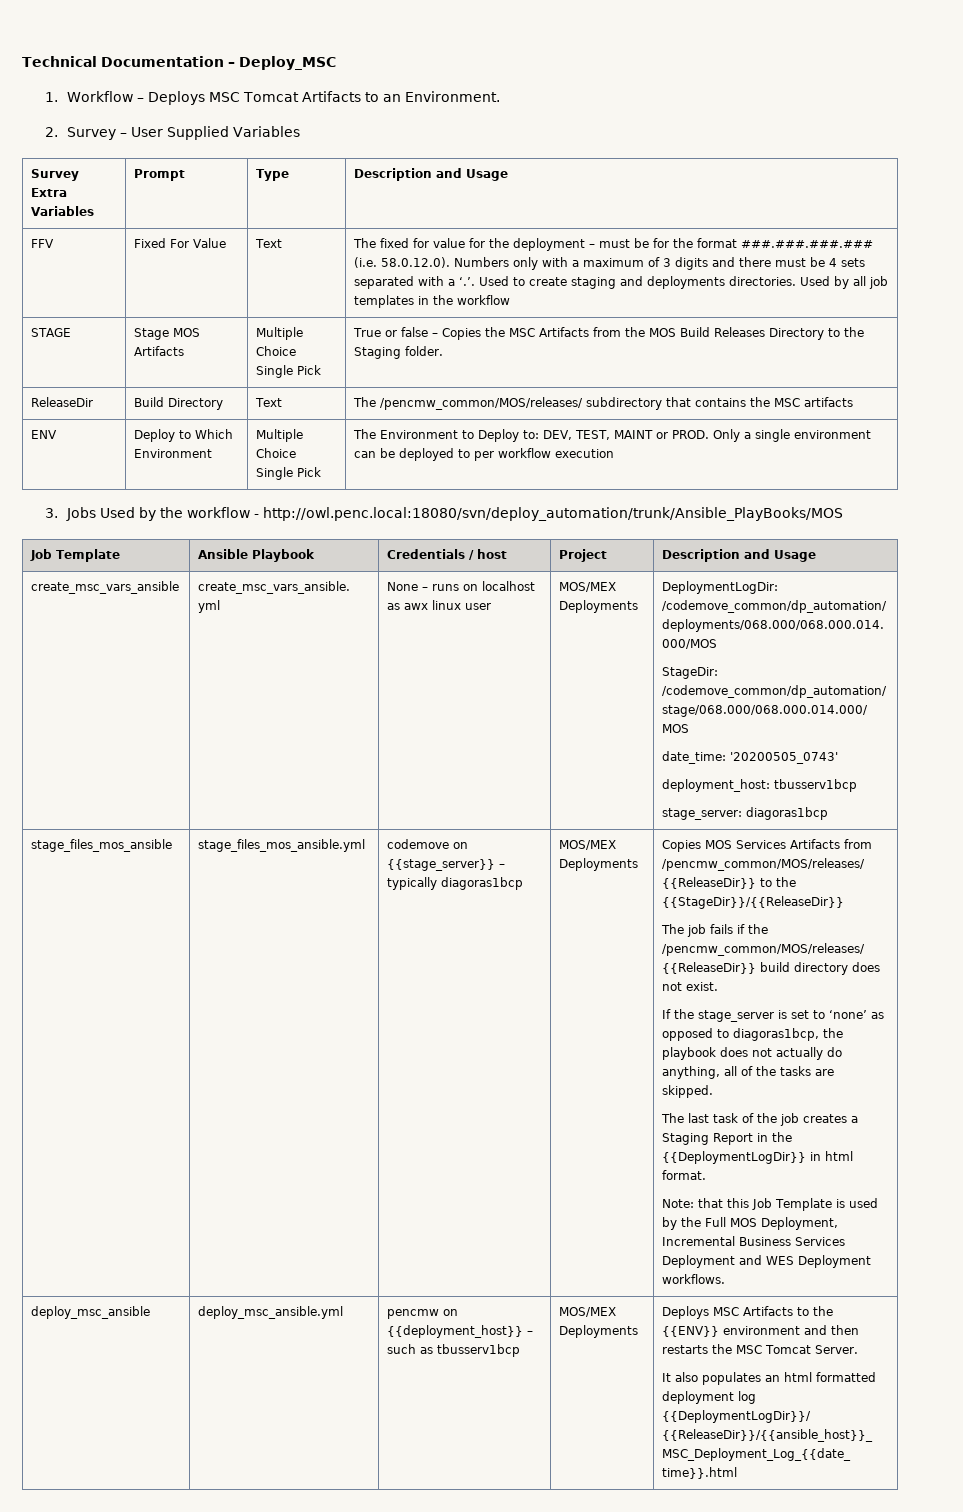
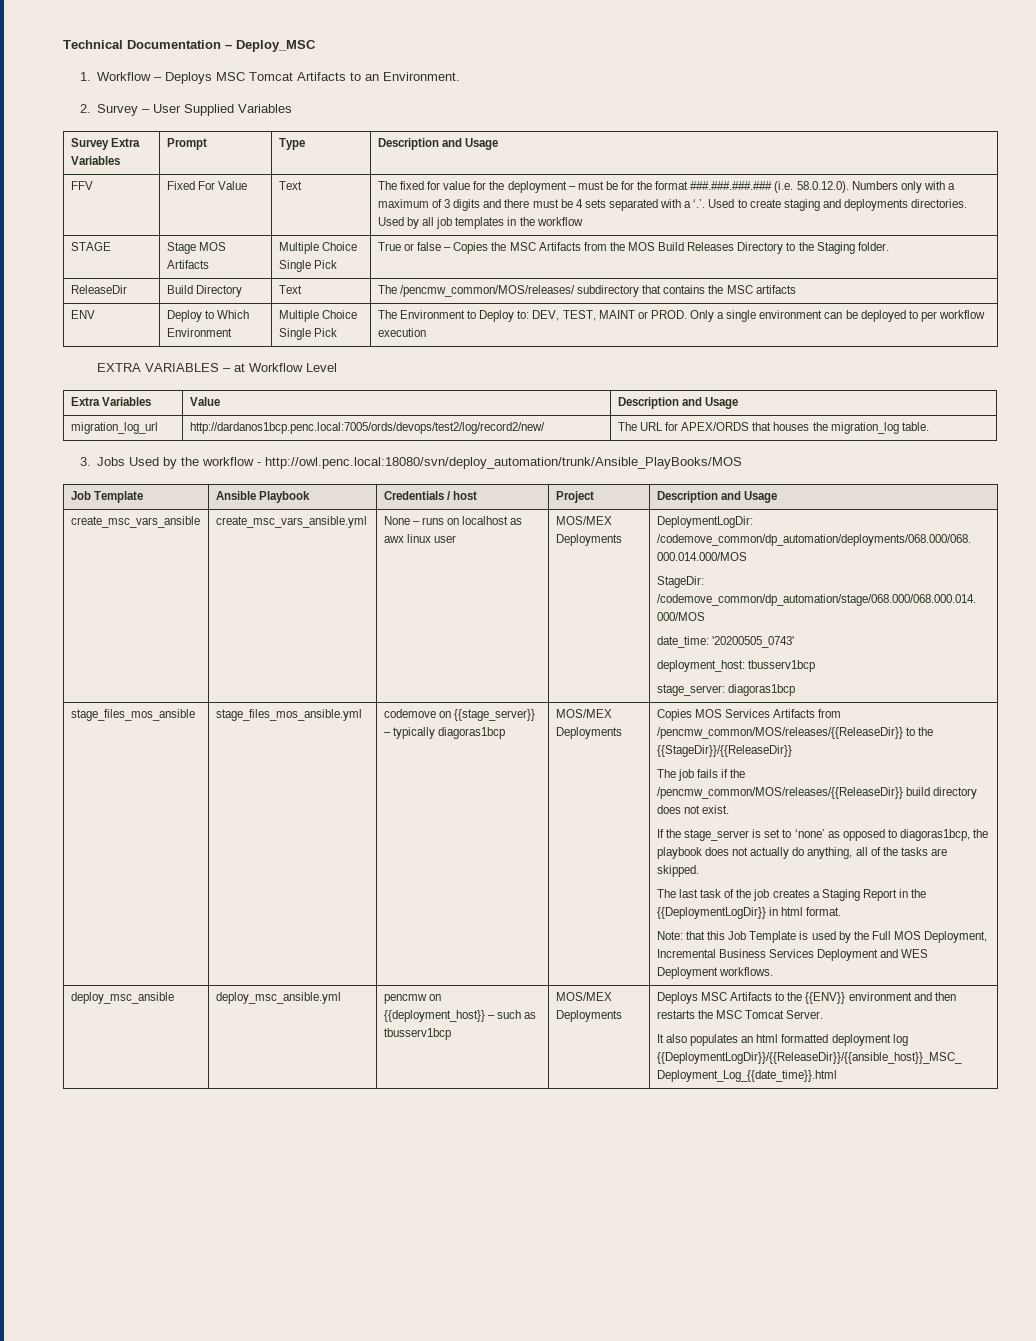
(615, 453) none -> [96,363,337,372] [70,397,152,406] [189,397,220,406] [617,397,739,409] [70,422,158,434] [189,422,545,434] [617,422,929,434] // EXTRA VARIABLES – at Workflow Level // Extra Variables | Value | Description and Usage // migration_log_url | http://dardanos1bcp.penc.local:7005/ords/devops/test2/log/record2/new/ | The URL for APEX/ORDS that houses the migration_log table.

